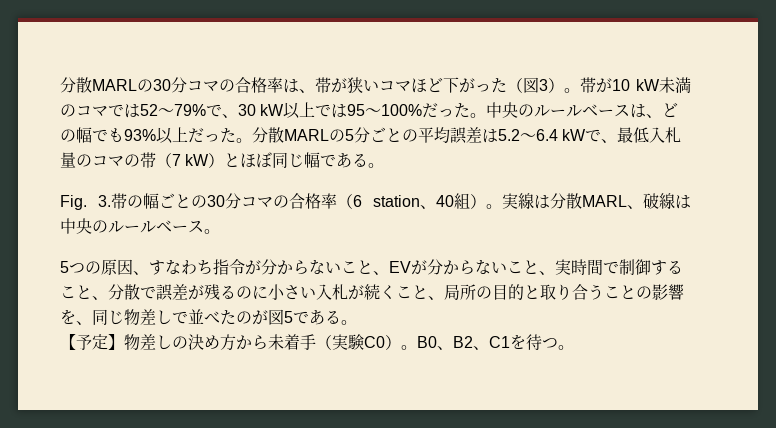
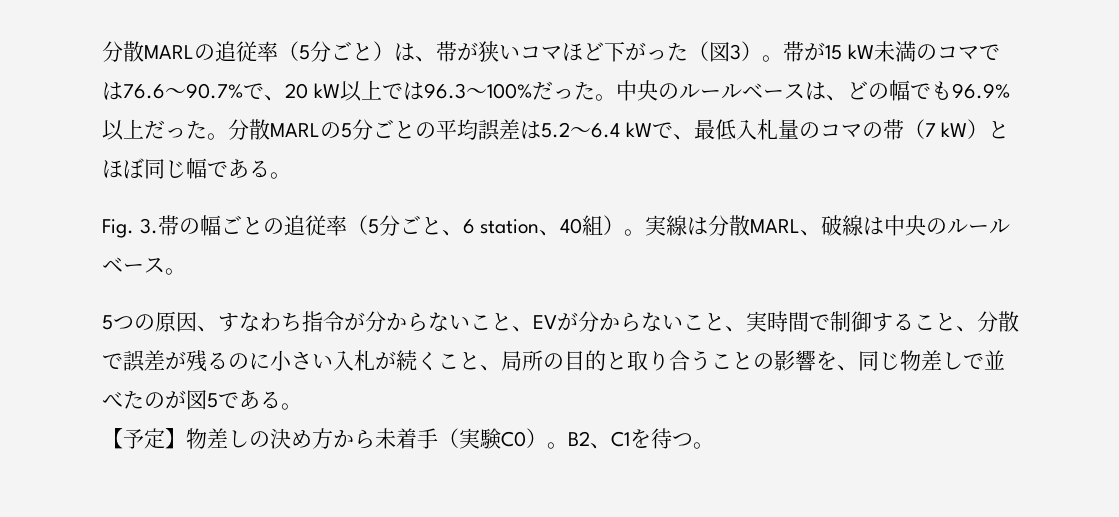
[60,77,283,93] 分散MARLの30分コマの合格率 -> [102,41,394,62] 分散MARLの追従率（5分ごと）
[612,79,630,91] 10 -> [825,45,842,60] 15
[140,104,256,118] 52〜79%で、30 -> [123,83,308,101] 76.6〜90.7%で、20
[347,104,366,116] 95 -> [423,83,466,99] 96.3
[124,129,156,141] 93% -> [951,83,1010,99] 96.9%
[207,193,353,209] 30分コマの合格率（ -> [283,215,463,236] 追従率（5分ごと、
[417,336,453,350] B0、 -> (568, 445) none

